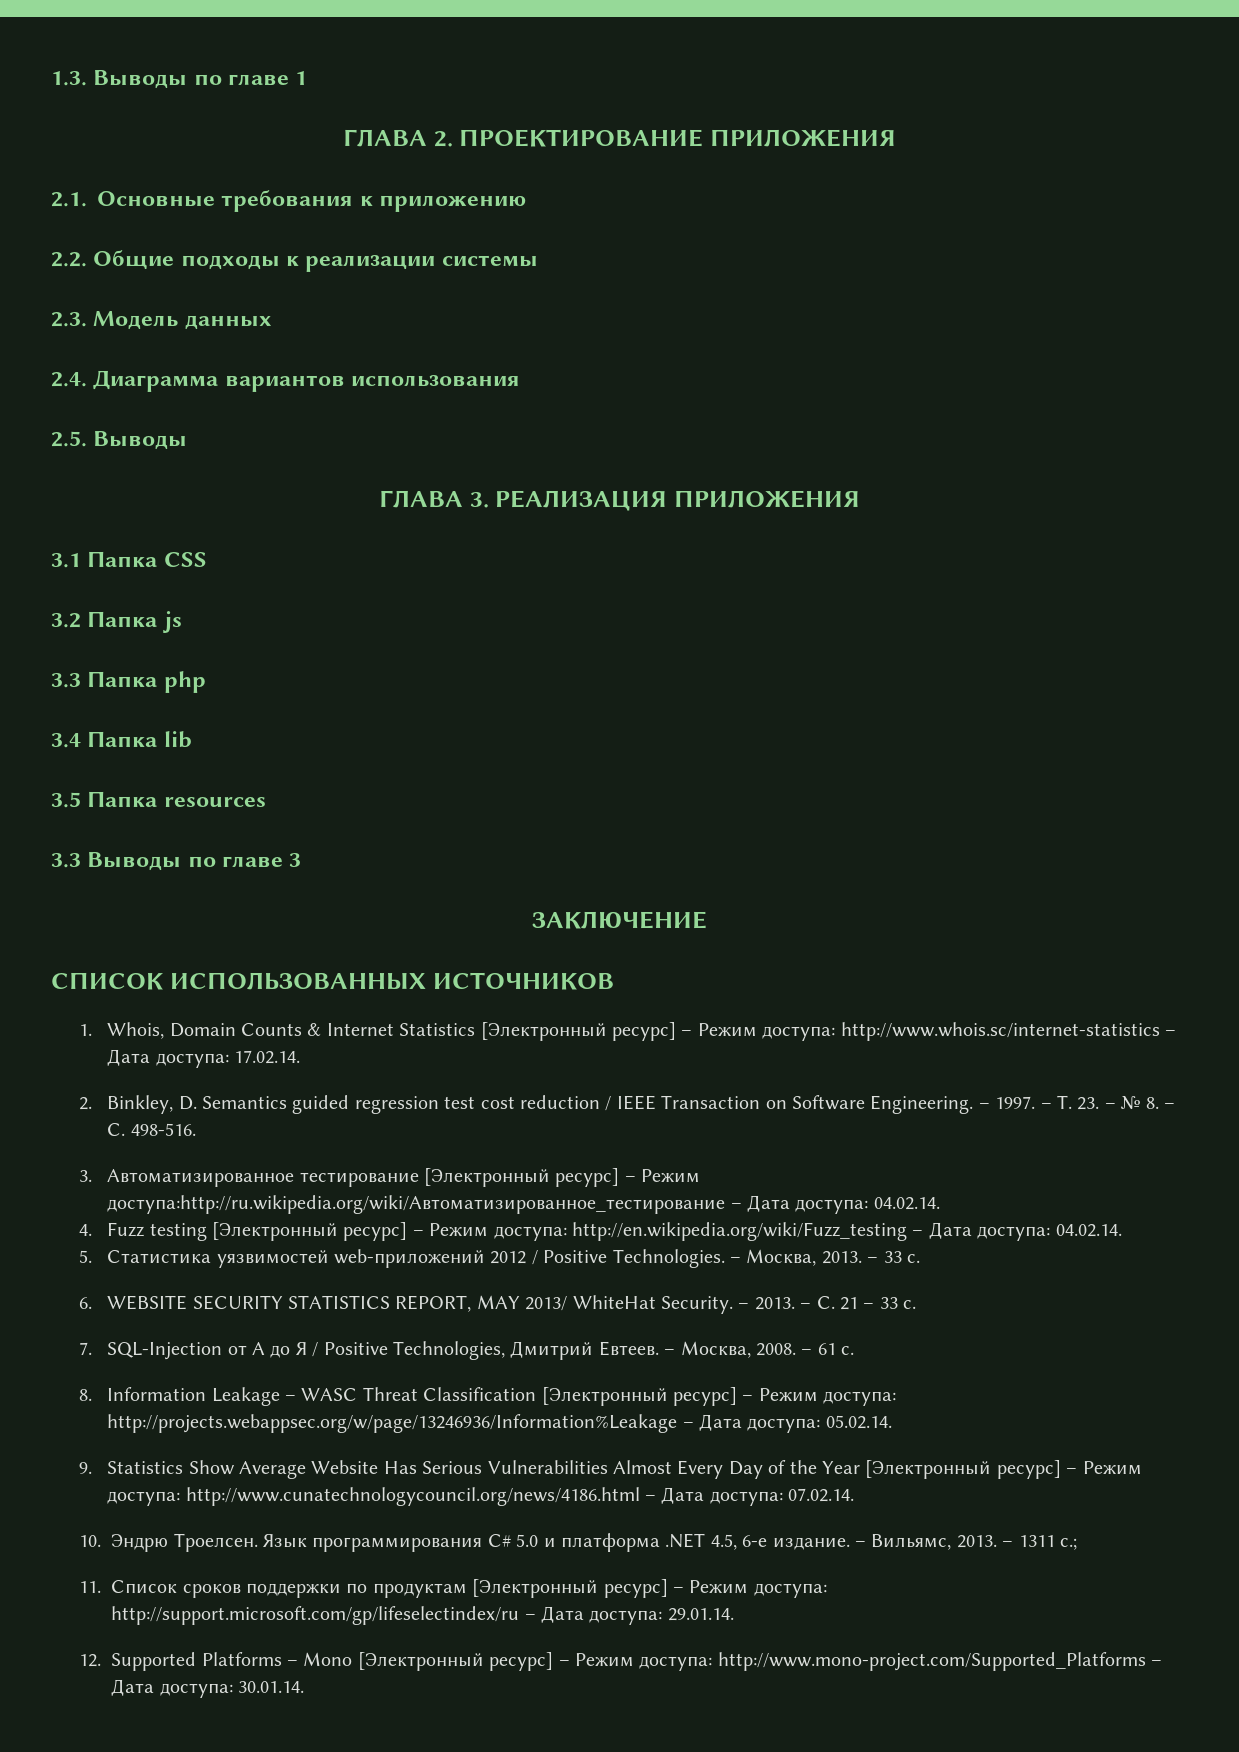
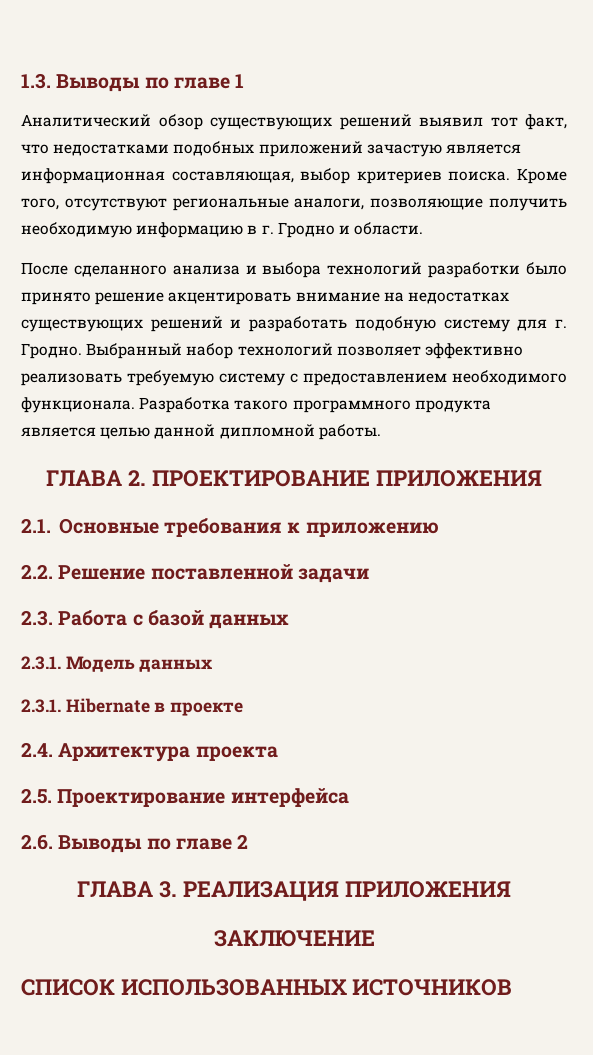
(308, 78) none -> [21,114,567,130] [21,141,521,157] [21,168,568,184] [21,198,567,211] [21,222,424,238] [21,262,568,278] [21,292,509,305] [21,316,567,332] [21,343,523,359] [21,370,567,386] [21,397,491,413] [21,424,381,440] // Аналитический обзор существующих решений выявил тот факт, что недостатками подобных приложений зачастую является информационная составляющая, выбор критериев поиска. Кроме того, отсутствуют региональные аналоги, позволяющие получить необходимую информацию в г. Гродно и области. // После сделанного анализа и выбора технологий разработки было принято решение акцентировать внимание на недостатках существующих решений и разработать подобную систему для г. Гродно. Выбранный набор технологий позволяет эффективно реализовать требуемую систему с предоставлением необходимого функционала. Разработка такого программного продукта является целью данной дипломной работы.
[93,250,538,272] [51,311,272,330] [51,370,521,392] [51,431,188,450] [378,490,861,511] [51,551,207,568] [51,611,182,633] [51,671,206,693] [51,731,192,748] [51,791,266,808] [51,852,302,871] [532,911,707,929] [51,972,614,990] [79,1022,1177,1041] [107,1049,301,1068] [79,1095,1176,1114] [107,1123,196,1136] [79,1168,701,1187] [107,1195,940,1214] [79,1222,1122,1241] [79,1249,921,1268] [79,1295,917,1314] [79,1341,855,1360] [79,1387,897,1406] [107,1414,892,1433] [79,1460,1142,1479] [107,1487,855,1506] [79,1533,1077,1552] [79,1579,827,1598] [111,1606,734,1625] [79,1652,1163,1671] [111,1679,304,1698] Общие подходы к реализации системы // 2.3. Модель данных // 2.4. Диаграмма вариантов использования // 2.5. Выводы // ГЛАВА 3. РЕАЛИЗАЦИЯ ПРИЛОЖЕНИЯ // 3.1 Папка CSS // 3.2 Папка js // 3.3 Папка php // 3.4 Папка lib // 3.5 Папка resources // 3.3 Выводы по главе 3 // ЗАКЛЮЧЕНИЕ // СПИСОК ИСПОЛЬЗОВАННЫХ ИСТОЧНИКОВ // 1. Whois, Domain Counts & Internet Statistics [Электронный ресурс] – Режим доступа: http://www.whois.sc/internet-statistics – Дата доступа: 17.02.14. // 2. Binkley, D. Semantics guided regression test cost reduction / IEEE Transaction on Software Engineering. – 1997. – Т. 23. – № 8. – С. 498-516. // 3. Автоматизированное тестирование [Электронный ресурс] – Режим доступа:http://ru.wikipedia.org/wiki/Автоматизированное_тестирование – Дата доступа: 04.02.14. // 4. Fuzz testing [Электронный ресурс] – Режим доступа: http://en.wikipedia.org/wiki/Fuzz_testing – Дата доступа: 04.02.14. // 5. Статистика уязвимостей web-приложений 2012 / Positive Technologies. – Москва, 2013. – 33 с. // 6. WEBSITE SECURITY STATISTICS REPORT, MAY 2013/ WhiteHat Security. – 2013. – С. 21 – 33 с. // 7. SQL-Injection от А до Я / Positive Technologies, Дмитрий Евтеев. – Москва, 2008. – 61 с. // 8. Information Leakage – WASC Threat Classification [Электронный ресурс] – Режим доступа: http://projects.webappsec.org/w/page/13246936/Information%Leakage – Дата доступа: 05.02.14. // 9. Statistics Show Average Website Has Serious Vulnerabilities Almost Every Day of the Year [Электронный ресурс] – Режим доступа: http://www.cunatechnologycouncil.org/news/4186.html – Дата доступа: 07.02.14. // 10. Эндрю Троелсен. Язык программирования C# 5.0 и платформа .NET 4.5, 6-е издание. – Вильямс, 2013. – 1311 с.; // 11. Список сроков поддержки по продуктам [Электронный ресурс] – Режим доступа: http://support.microsoft.com/gp/lifeselectindex/ru – Дата доступа: 29.01.14. // 12. Supported Platforms – Mono [Электронный ресурс] – Режим доступа: http://www.mono-project.com/Supported_Platforms – Дата доступа: 30.01.14. -> [58,564,369,583] [21,610,290,629] [21,656,213,672] [21,698,244,716] [21,742,278,762] [21,788,349,807] [21,834,249,853] [77,881,511,901] [213,930,375,947] [21,979,512,996] Решение поставленной задачи // 2.3. Работа с базой данных // 2.3.1. Модель данных // 2.3.1. Hibernate в проекте // 2.4. Архитектура проекта // 2.5. Проектирование интерфейса // 2.6. Выводы по главе 2 // ГЛАВА 3. РЕАЛИЗАЦИЯ ПРИЛОЖЕНИЯ // ЗАКЛЮЧЕНИЕ // СПИСОК ИСПОЛЬЗОВАННЫХ ИСТОЧНИКОВ

